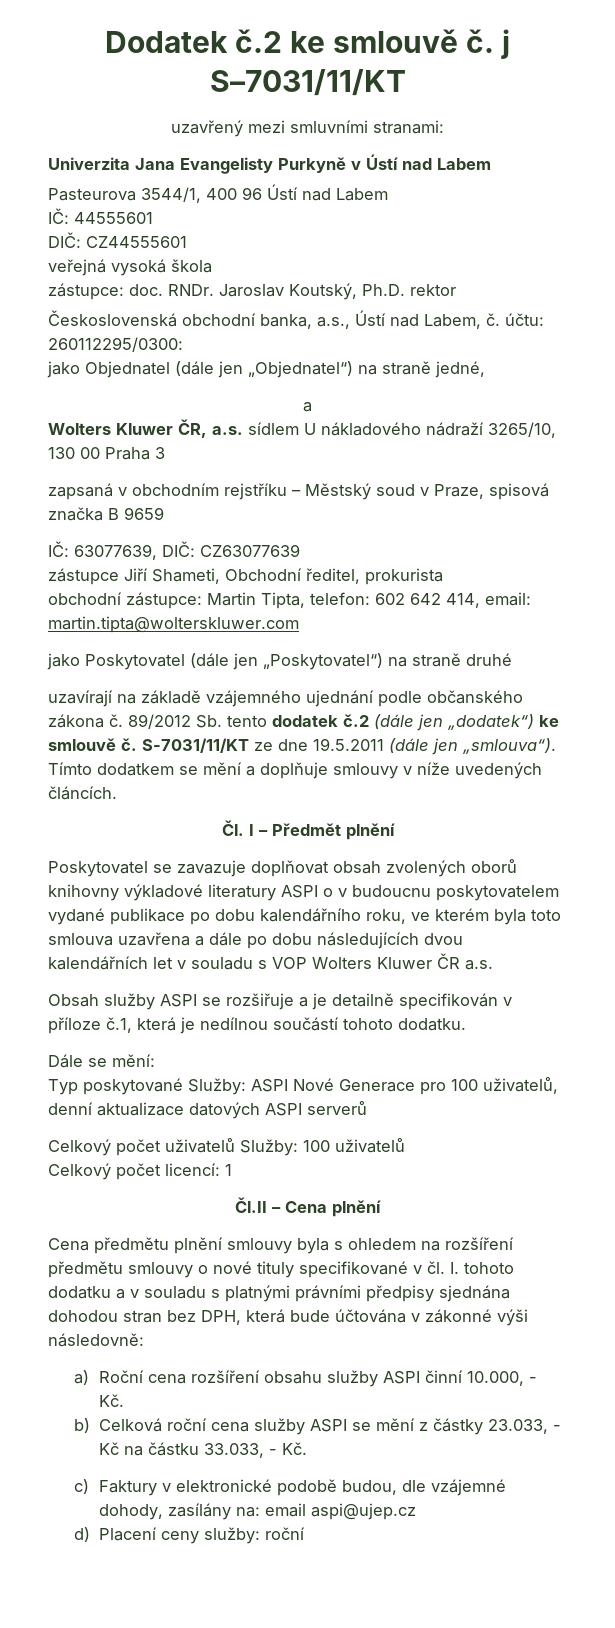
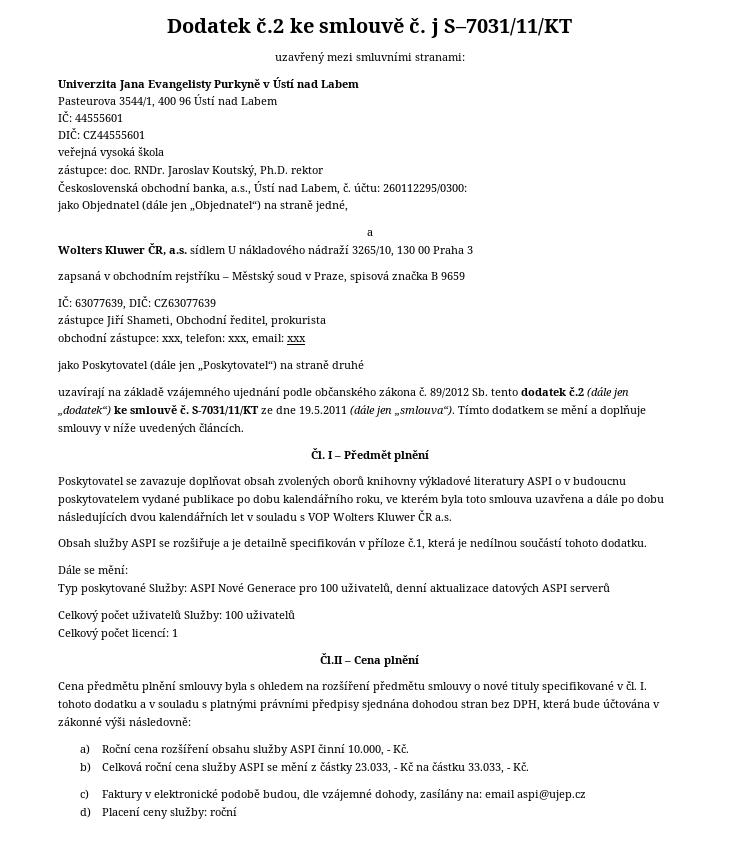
[207,592,531,609] [48,616,299,633] Martin Tipta, telefon: 602 642 414, email: martin.tipta@wolterskluwer.com -> [162,334,306,345] xxx, telefon: xxx, email: xxx

